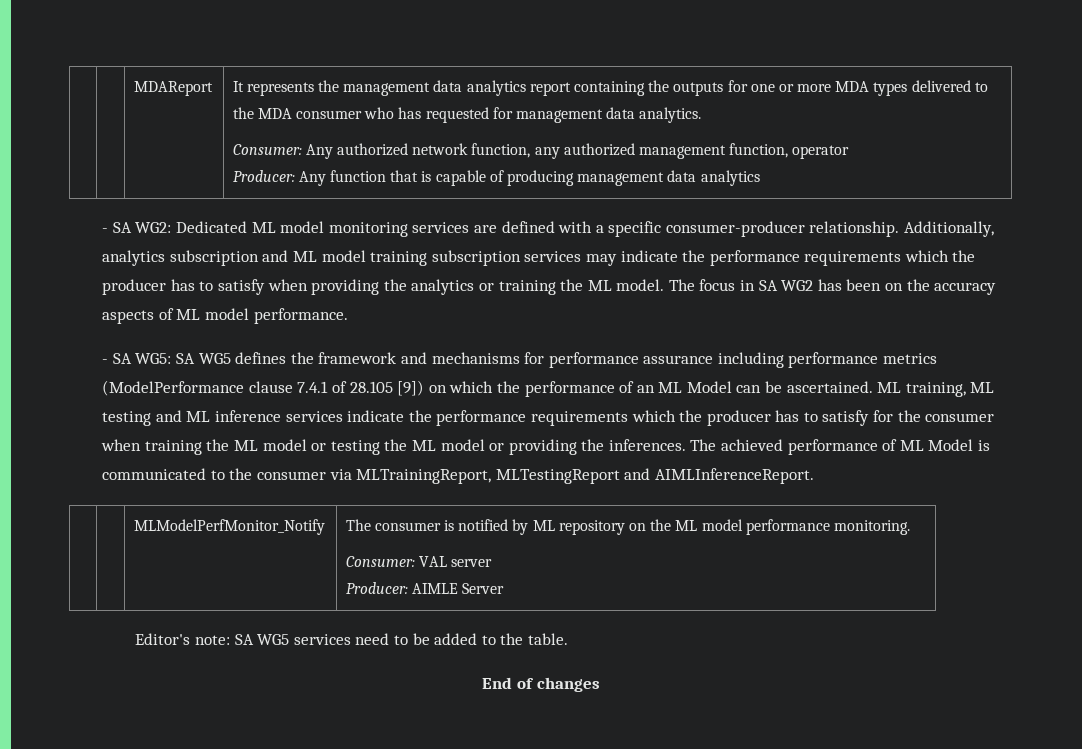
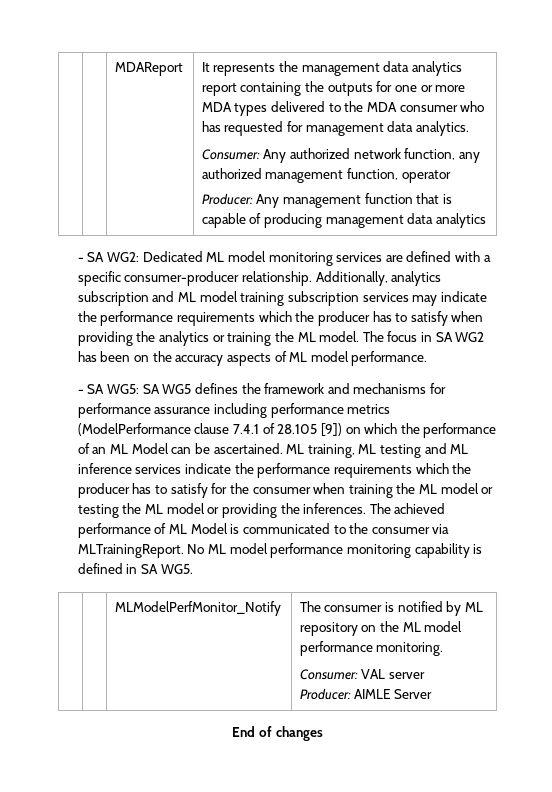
(326, 178) none -> [283,195,362,208] management
[356,468,814,484] MLTrainingReport, MLTestingReport and AIMLInferenceReport. -> [77,543,483,558] [77,563,193,574] MLTrainingReport. No ML model performance monitoring capability is defined in SA WG5.
[135,633,568,645] // Editor's note: SA WG5 services need to be added to the table. -> (433, 694) none

